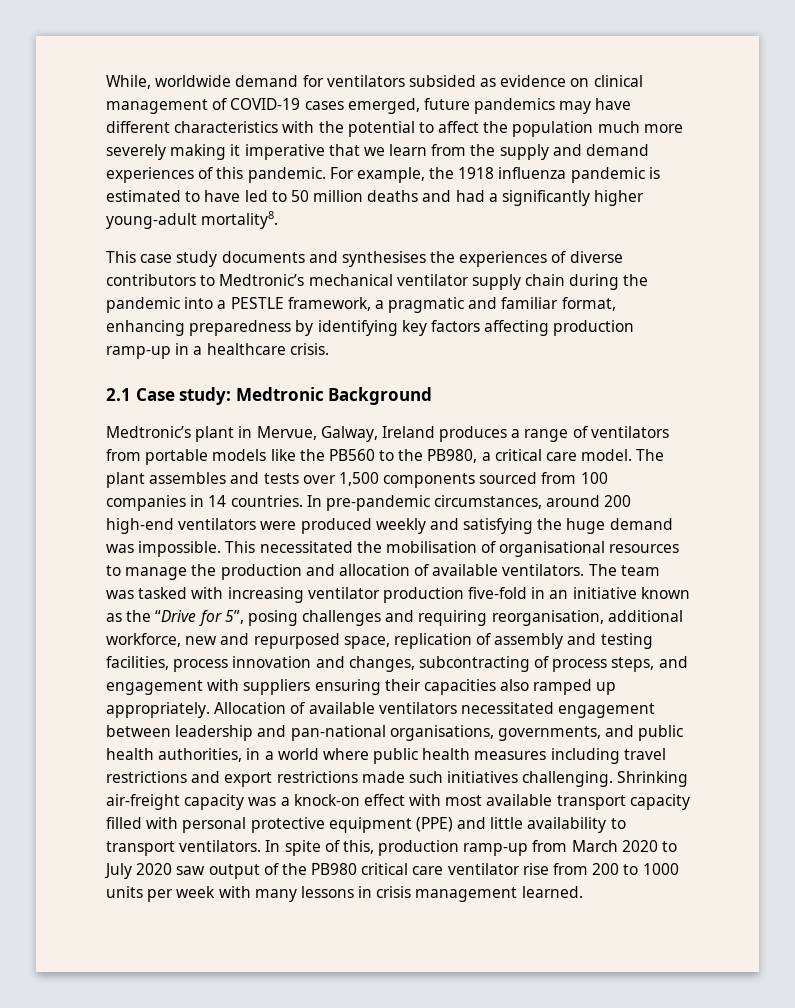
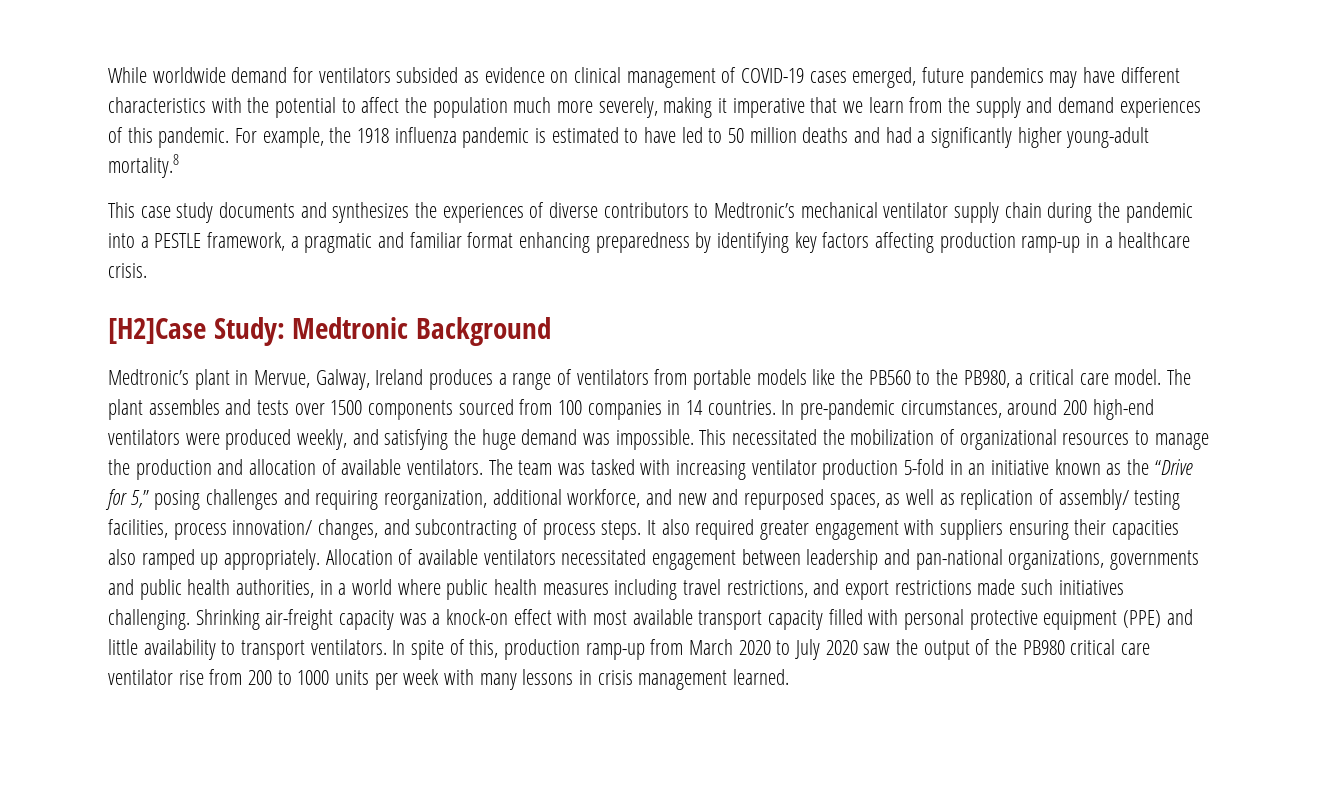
[106,75,151,89] While, -> [108,67,147,83] While
[106,144,166,160] severely -> [598,97,658,118] severely,
[201,211,279,229] mortality8. -> [108,154,179,178] mortality.8
[341,251,426,267] synthesises -> [332,202,410,223] synthesizes
[561,297,616,311] format, -> [467,232,514,248] format
[106,387,232,405] 2.1 Case study: -> [108,317,285,346] [H2]Case Study:
[338,472,379,486] 1,500 -> [330,400,363,415] 1500
[375,518,426,534] weekly -> [297,429,348,450] weekly,
[385,541,606,557] mobilisation of organisational -> [850,429,1057,450] mobilization of organizational
[468,587,528,599] five-fold -> [904,459,945,475] 5-fold
[224,610,244,624] 5”, -> [130,490,149,508] 5,”
[491,610,604,626] reorganisation, -> [384,490,488,510] reorganization,
(181, 640) none -> [646,489,673,505] and
[343,633,653,649] [106,656,688,672] space, replication of assembly and testing facilities, process innovation and changes, subcontracting of process steps, and -> [829,489,1181,510] [108,519,810,540] spaces, as well as replication of assembly/ testing facilities, process innovation/ changes, and subcontracting of process steps. It also required greater
[389,725,601,741] organisations, governments, -> [1008,550,1200,570] organizations, governments
[106,771,187,783] restrictions -> [726,580,808,598] restrictions,
(206, 870) none -> [896,639,919,655] the

